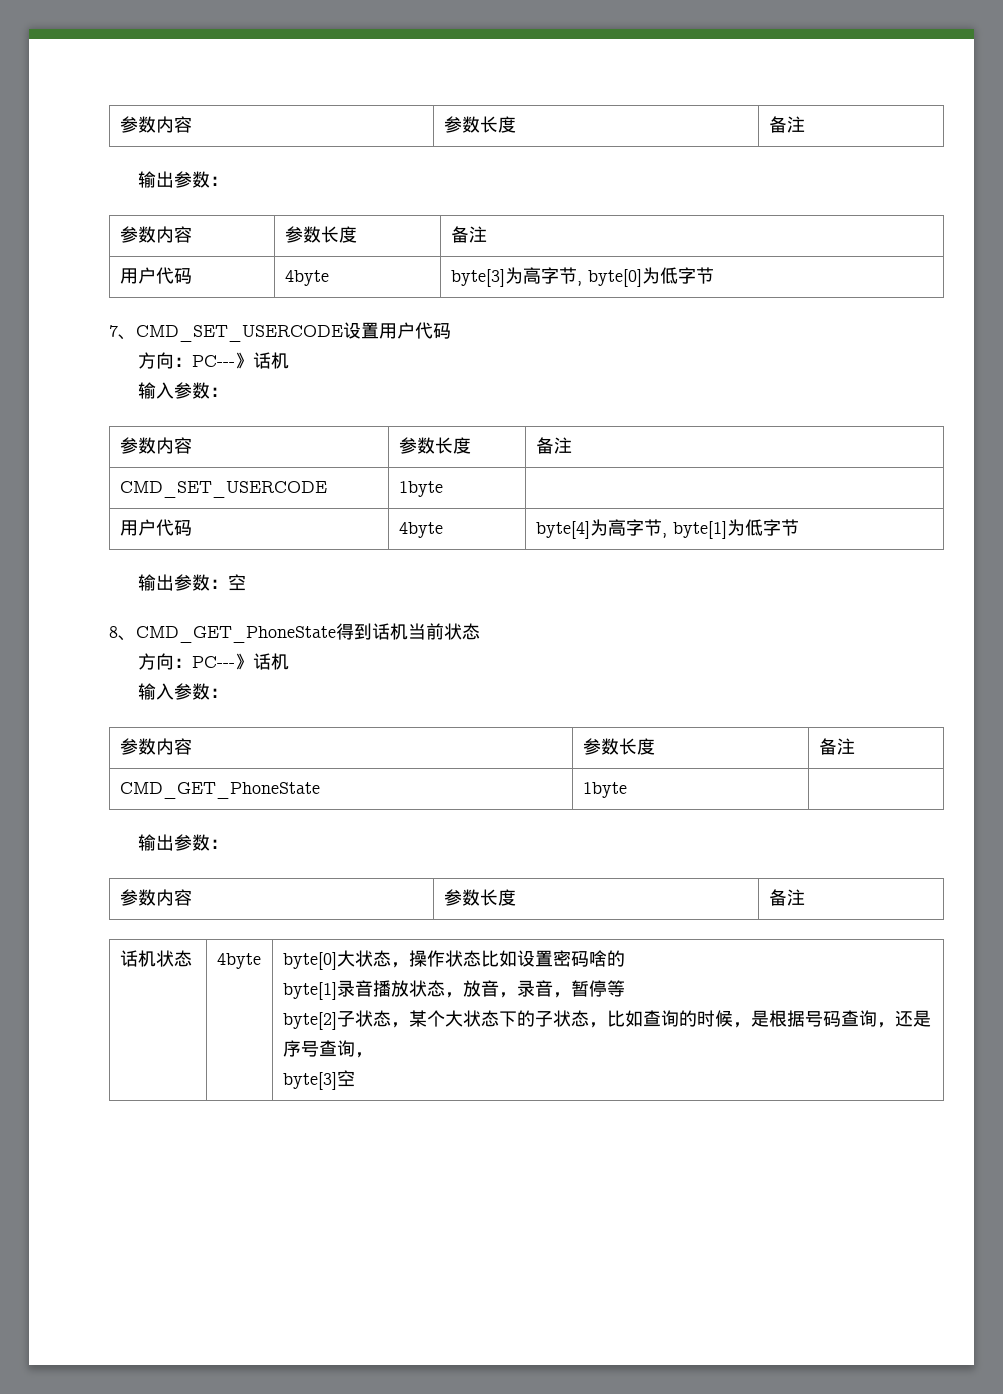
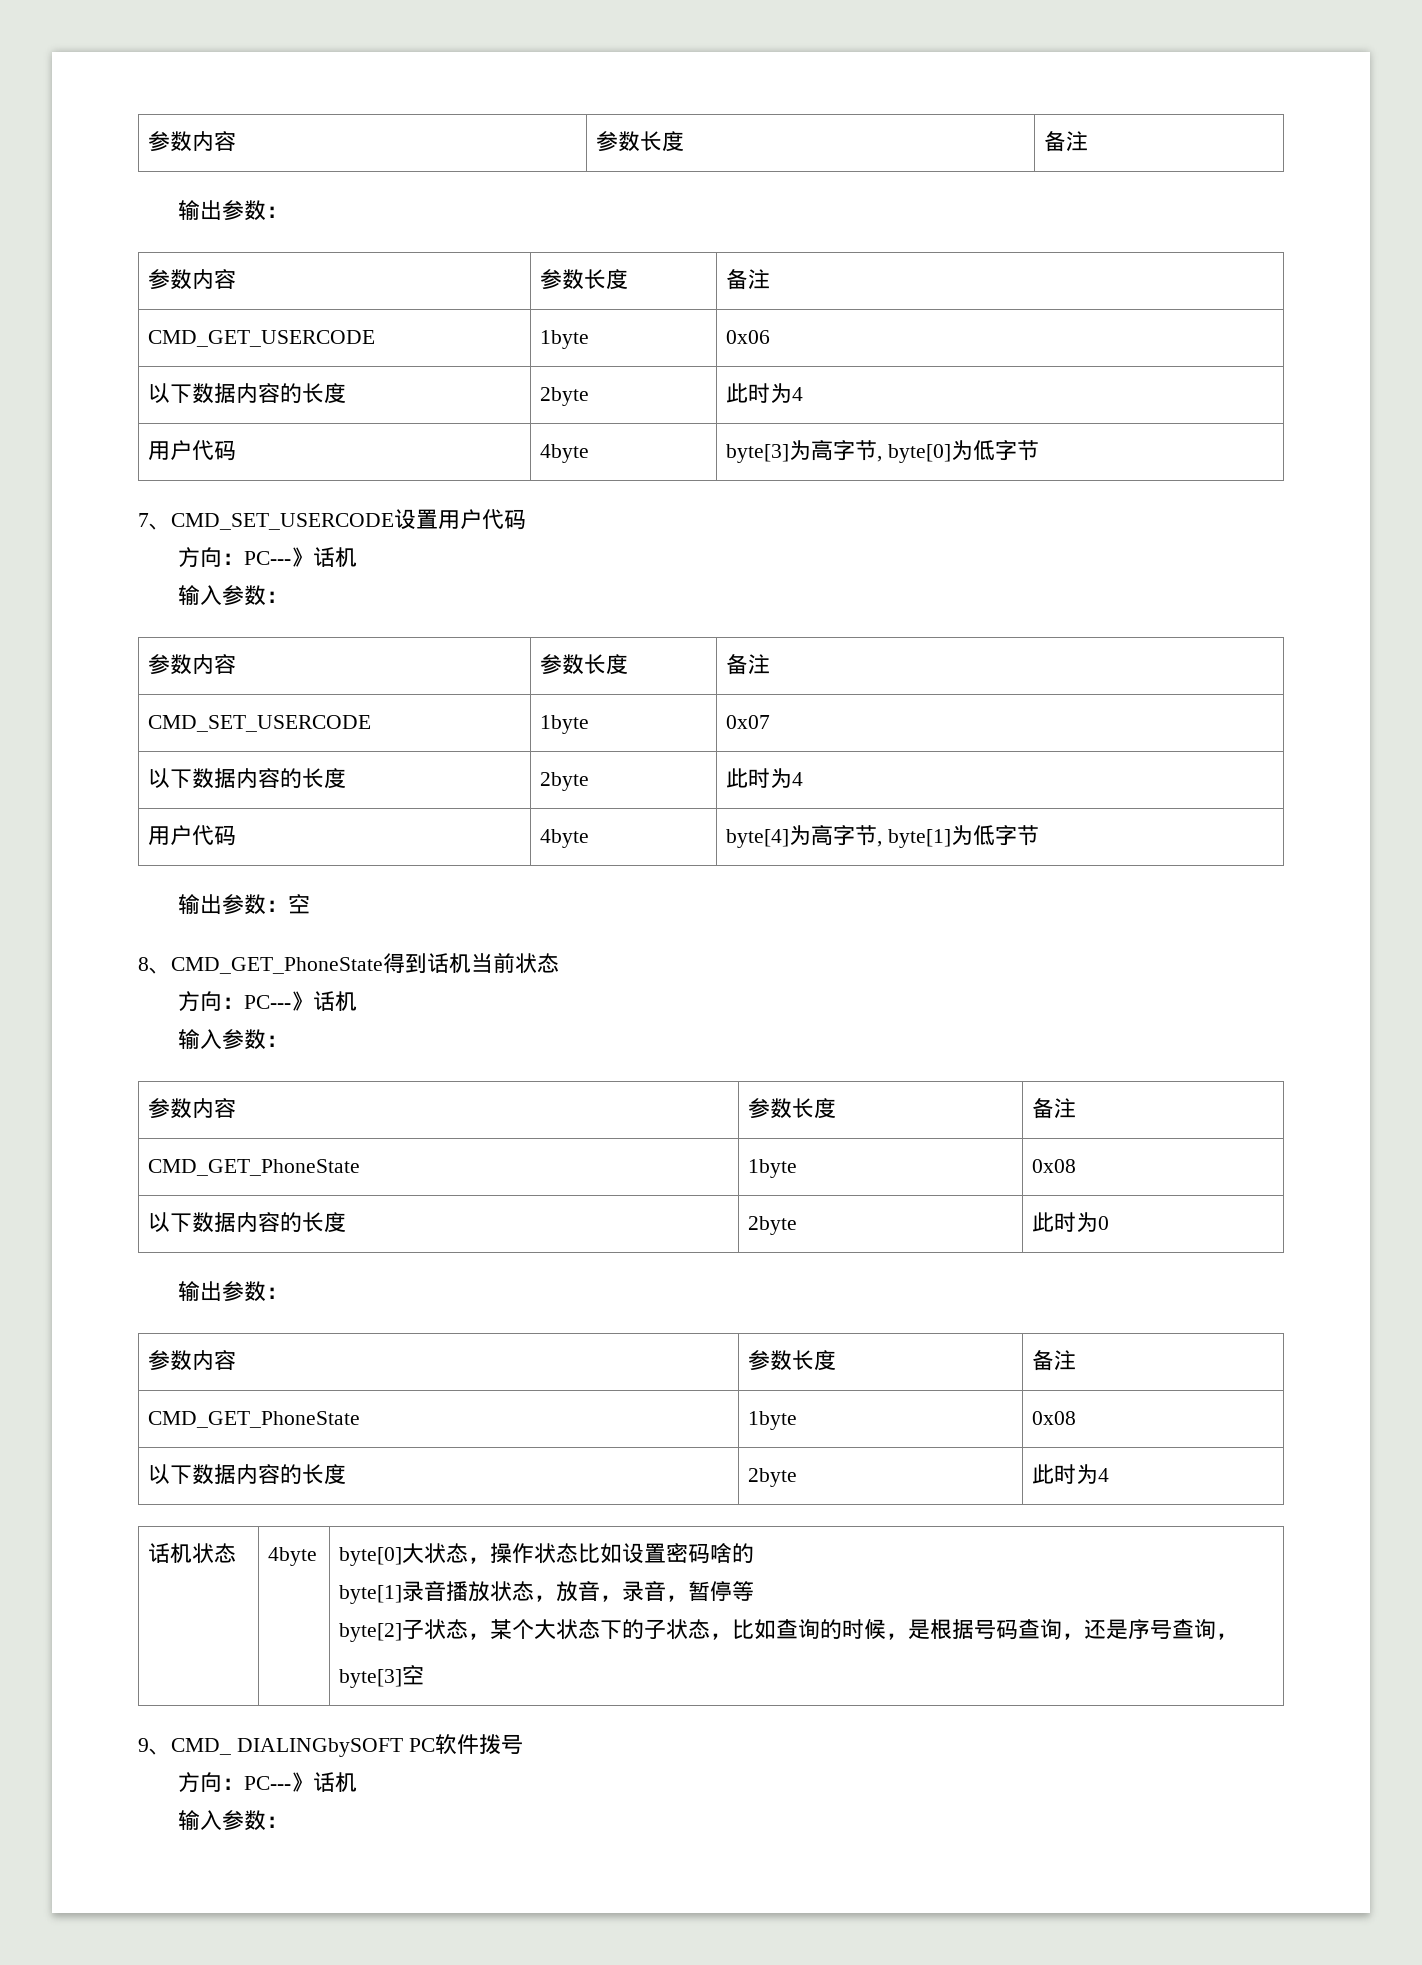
(487, 234) none -> [148,330,376,347] [540,330,590,349] [726,330,771,344] [148,383,347,404] [540,387,590,406] [726,383,804,403] // CMD_GET_USERCODE | 1byte | 0x06 // 以下数据内容的长度 | 2byte | 此时为4
(443, 489) none -> [726,715,771,729] [148,768,347,789] [540,772,590,791] [726,768,804,788] 0x07 // 以下数据内容的长度 | 2byte | 此时为4
[138,834,229,851] [119,889,192,906] [443,889,516,906] [768,889,805,906] // 输出参数： // 参数内容 | 参数长度 | 备注 -> [1032,1159,1077,1173] [148,1212,347,1233] [748,1216,798,1235] [1032,1212,1110,1232] [177,1281,288,1302] [148,1350,237,1371] [748,1350,837,1371] [1032,1350,1077,1371] [148,1411,361,1428] [748,1411,798,1430] [1032,1411,1077,1425] [148,1464,347,1485] [748,1468,798,1487] [1032,1464,1110,1484] 0x08 // 以下数据内容的长度 | 2byte | 此时为0 // 输出参数： // 参数内容 | 参数长度 | 备注 // CMD_GET_PhoneState | 1byte | 0x08 // 以下数据内容的长度 | 2byte | 此时为4
(355, 1078) none -> [138,1734,523,1757] [177,1772,357,1792] [177,1810,288,1831] // 9、CMD_ DIALINGbySOFT PC软件拨号 // 方向：PC---》话机 // 输入参数：

